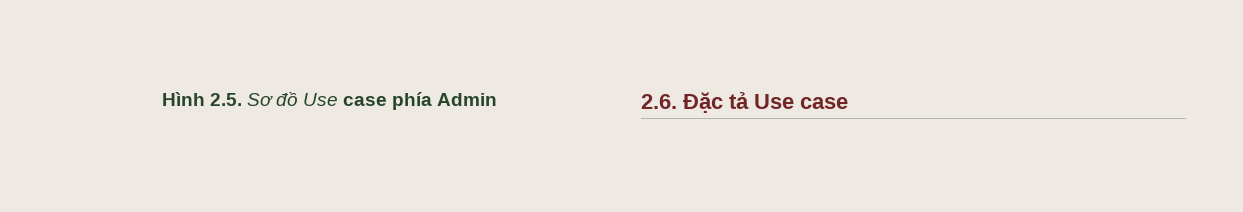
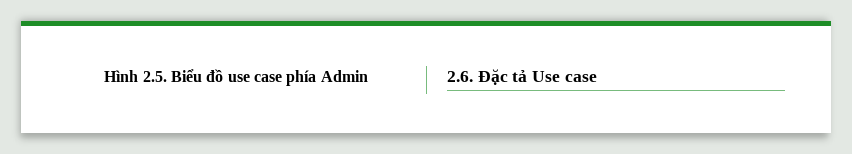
[246,92,339,106] Sơ đồ Use -> [171,69,250,82] Biểu đồ use

